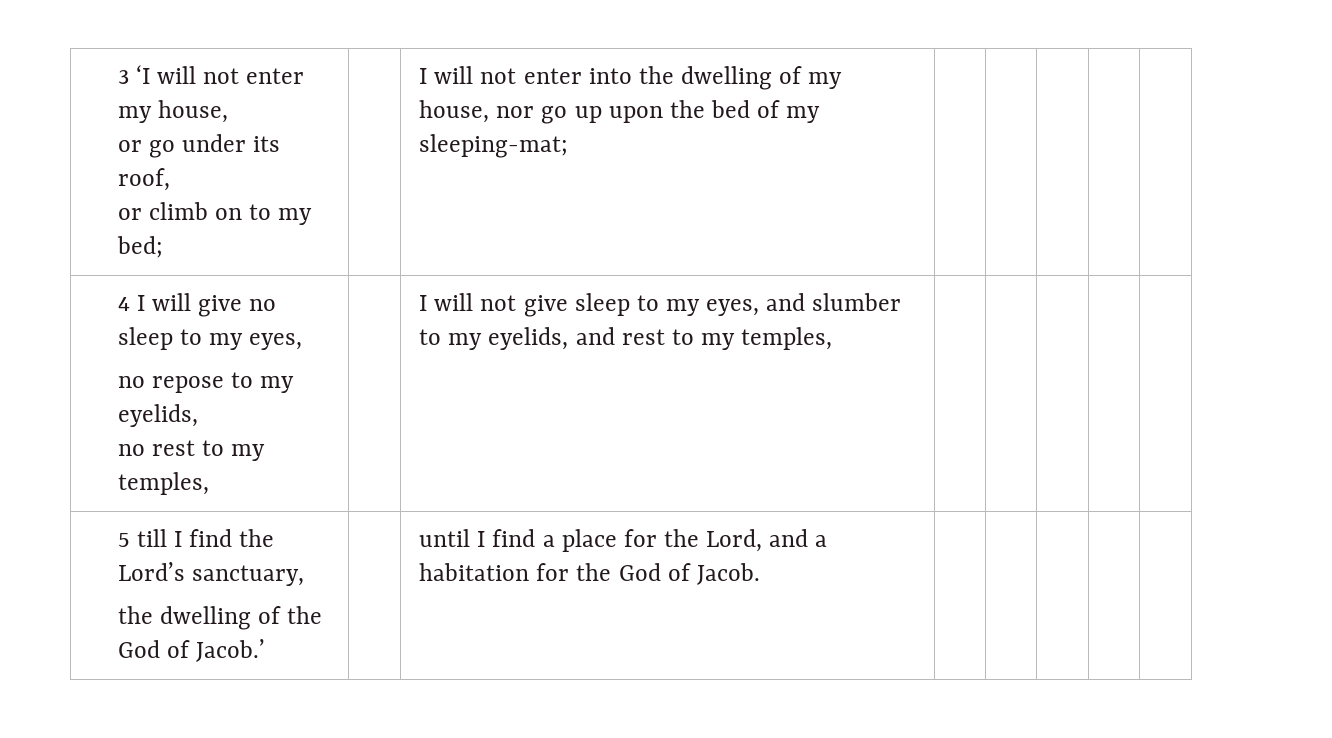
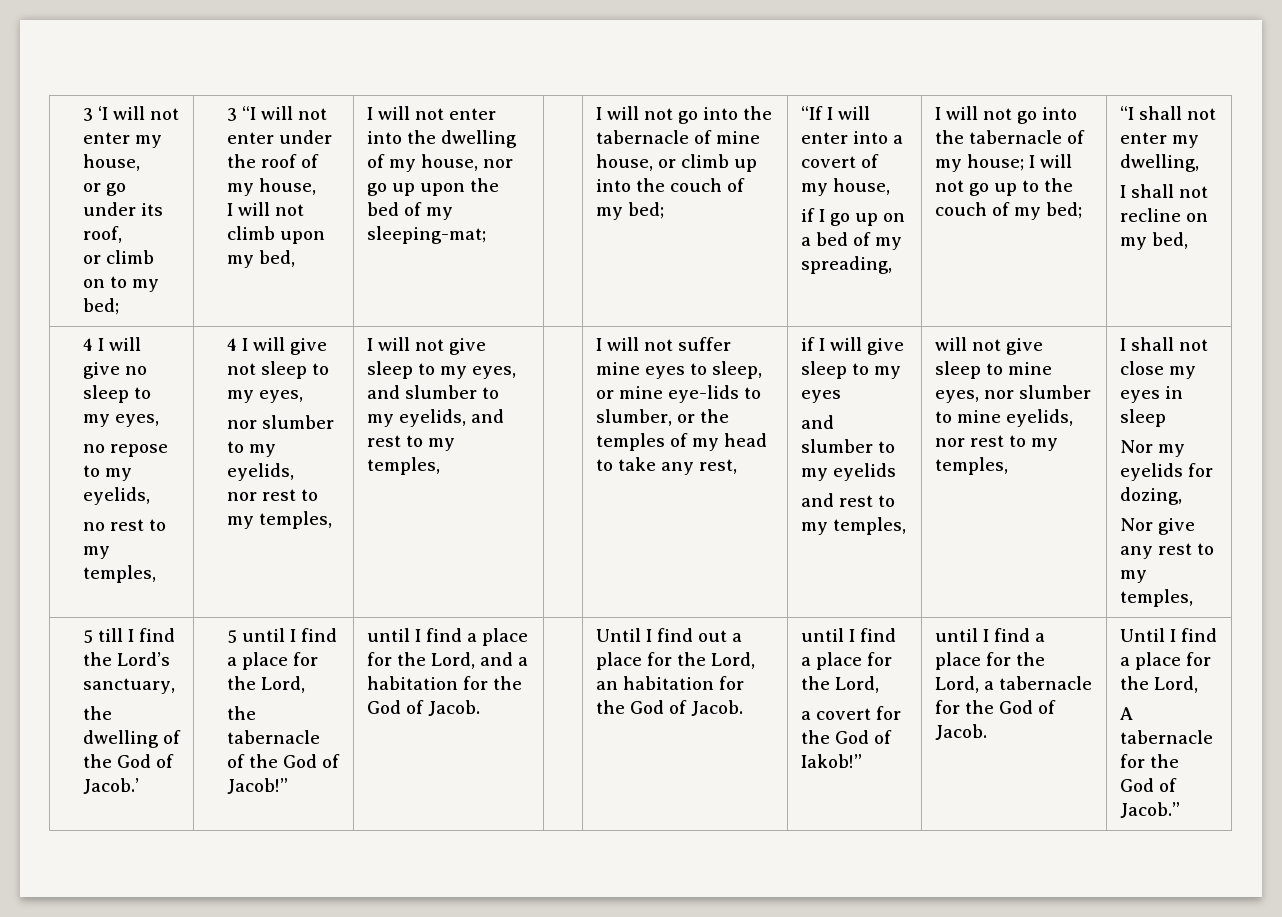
(163, 247) none -> [226,106,327,121] [226,130,332,144] [226,154,319,168] [226,178,316,196] [226,202,304,216] [226,226,325,244] [226,250,295,268] 3 “I will not enter under the roof of my house, // I will not climb upon my bed,
(569, 146) | | | -> [596,106,773,124] [596,130,761,144] [596,154,758,172] [596,178,746,192] [596,202,665,220] [801,106,871,120] [801,131,904,144] [801,154,880,168] [801,178,891,196] [801,208,906,226] [801,232,903,250] [801,256,893,274] [935,106,1078,124] [935,130,1086,144] [935,154,1073,172] [935,178,1074,196] [935,202,1083,220] [1120,106,1217,120] [1120,132,1200,148] [1120,154,1200,172] [1120,184,1209,198] [1120,208,1209,222] [1120,232,1189,250] I will not go into the tabernacle of mine house, or climb up into the couch of my bed; | “If I will enter into a covert of my house, // if I go up on a bed of my spreading, | I will not go into the tabernacle of my house; I will not go up to the couch of my bed; | “I shall not enter my dwelling, // I shall not recline on my bed,
(209, 483) none -> [226,337,327,355] [226,361,329,379] [226,390,303,403] [226,415,334,429] [226,441,276,457] [226,463,294,481] [226,489,318,501] [226,511,332,529] 4 I will give not sleep to my eyes, // nor slumber to my eyelids, // nor rest to my temples,
(833, 338) | | | -> [596,337,732,351] [596,361,763,379] [596,385,762,403] [596,409,730,426] [596,433,768,451] [596,457,738,475] [801,337,905,355] [801,361,902,379] [801,390,842,403] [801,415,835,429] [801,439,896,453] [801,463,897,481] [801,493,896,507] [801,517,907,535] [935,337,1044,355] [935,361,1053,379] [935,385,1092,403] [935,409,1074,427] [935,435,1059,451] [935,457,1009,475] [1120,337,1209,351] [1120,361,1197,379] [1120,386,1184,403] [1120,409,1167,427] [1120,440,1186,457] [1120,463,1214,481] [1120,487,1183,505] [1120,518,1196,535] [1120,543,1215,559] [1120,570,1148,583] [1120,589,1194,607] I will not suffer mine eyes to sleep, or mine eye-lids to slumber, or the temples of my head to take any rest, | if I will give sleep to my eyes // and slumber to my eyelids // and rest to my temples, | will not give sleep to mine eyes, nor slumber to mine eyelids, nor rest to my temples, | I shall not close my eyes in sleep // Nor my eyelids for dozing, // Nor give any rest to my temples,
(266, 650) none -> [226,628,337,643] [226,652,318,670] [226,676,305,693] [226,706,256,720] [226,730,320,744] [226,754,340,768] [226,778,288,794] 5 until I find a place for the Lord, // the tabernacle of the God of Jacob!”
(760, 574) | | | -> [596,628,743,642] [596,652,756,670] [596,676,745,690] [596,700,744,716] [801,628,897,642] [801,652,893,670] [801,676,880,693] [801,706,902,720] [801,730,893,744] [801,754,863,768] [935,628,1046,642] [935,652,1046,670] [935,676,1093,693] [935,700,1057,714] [935,724,988,740] [1120,628,1218,642] [1120,652,1212,670] [1120,676,1199,693] [1120,707,1134,720] [1120,730,1214,744] [1120,754,1180,768] [1120,778,1178,792] [1120,802,1181,818] Until I find out a place for the Lord, an habitation for the God of Jacob. | until I find a place for the Lord, // a covert for the God of Iakob!” | until I find a place for the Lord, a tabernacle for the God of Jacob. | Until I find a place for the Lord, // A tabernacle for the God of Jacob.”

